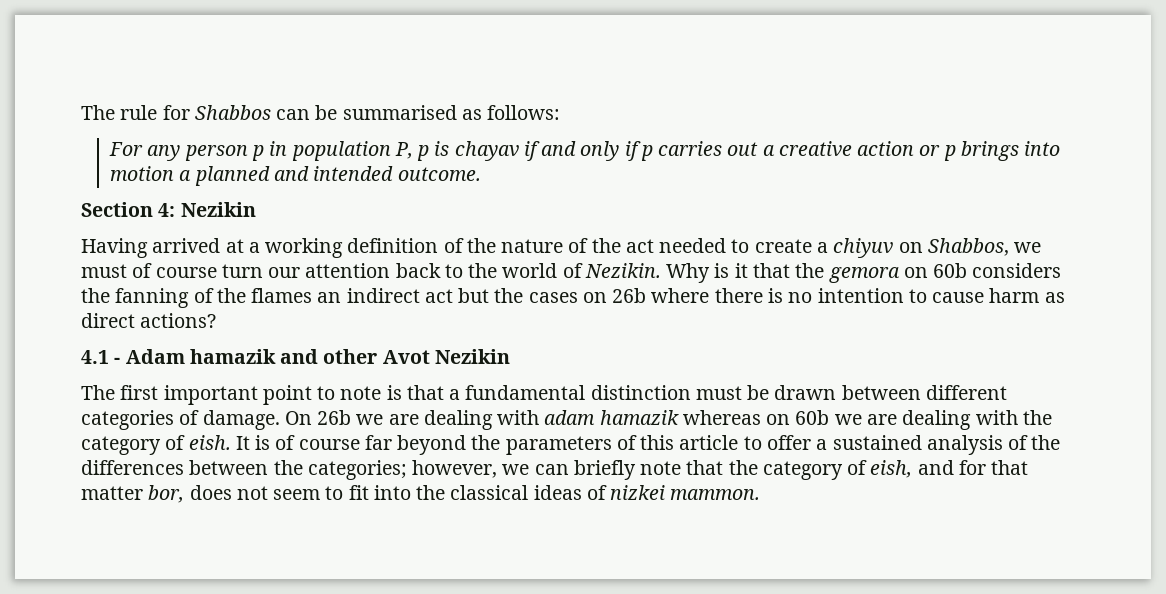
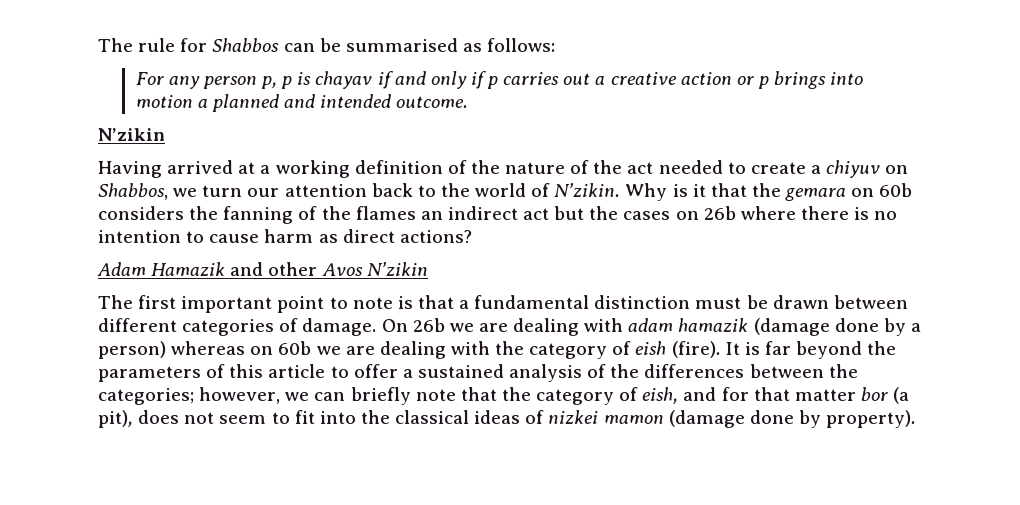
[251,141,413,161] p in population P, -> [261,76,278,89] p,
[81,202,256,217] Section 4: Nezikin -> [98,128,165,141] N’zikin
[81,263,217,278] must of course -> (198, 192) none
[584,263,661,278] Nezikin. -> [554,183,621,197] N’zikin.
[828,267,900,283] gemora -> [785,188,847,201] gemara
[81,349,510,364] 4.1 - Adam hamazik and other Avot Nezikin -> [97,262,428,276] Adam Hamazik and other Avos N’zikin
(679, 417) none -> [753,318,921,336] [98,341,166,359] (damage done by a person)
[188,435,360,450] eish. It is of course -> [635,341,760,358] eish (fire). It is
[148,485,185,503] bor, -> [860,387,910,404] [98,410,133,428] bor (a pit),
[670,489,761,500] mammon. -> [603,410,917,428] mamon (damage done by property).

